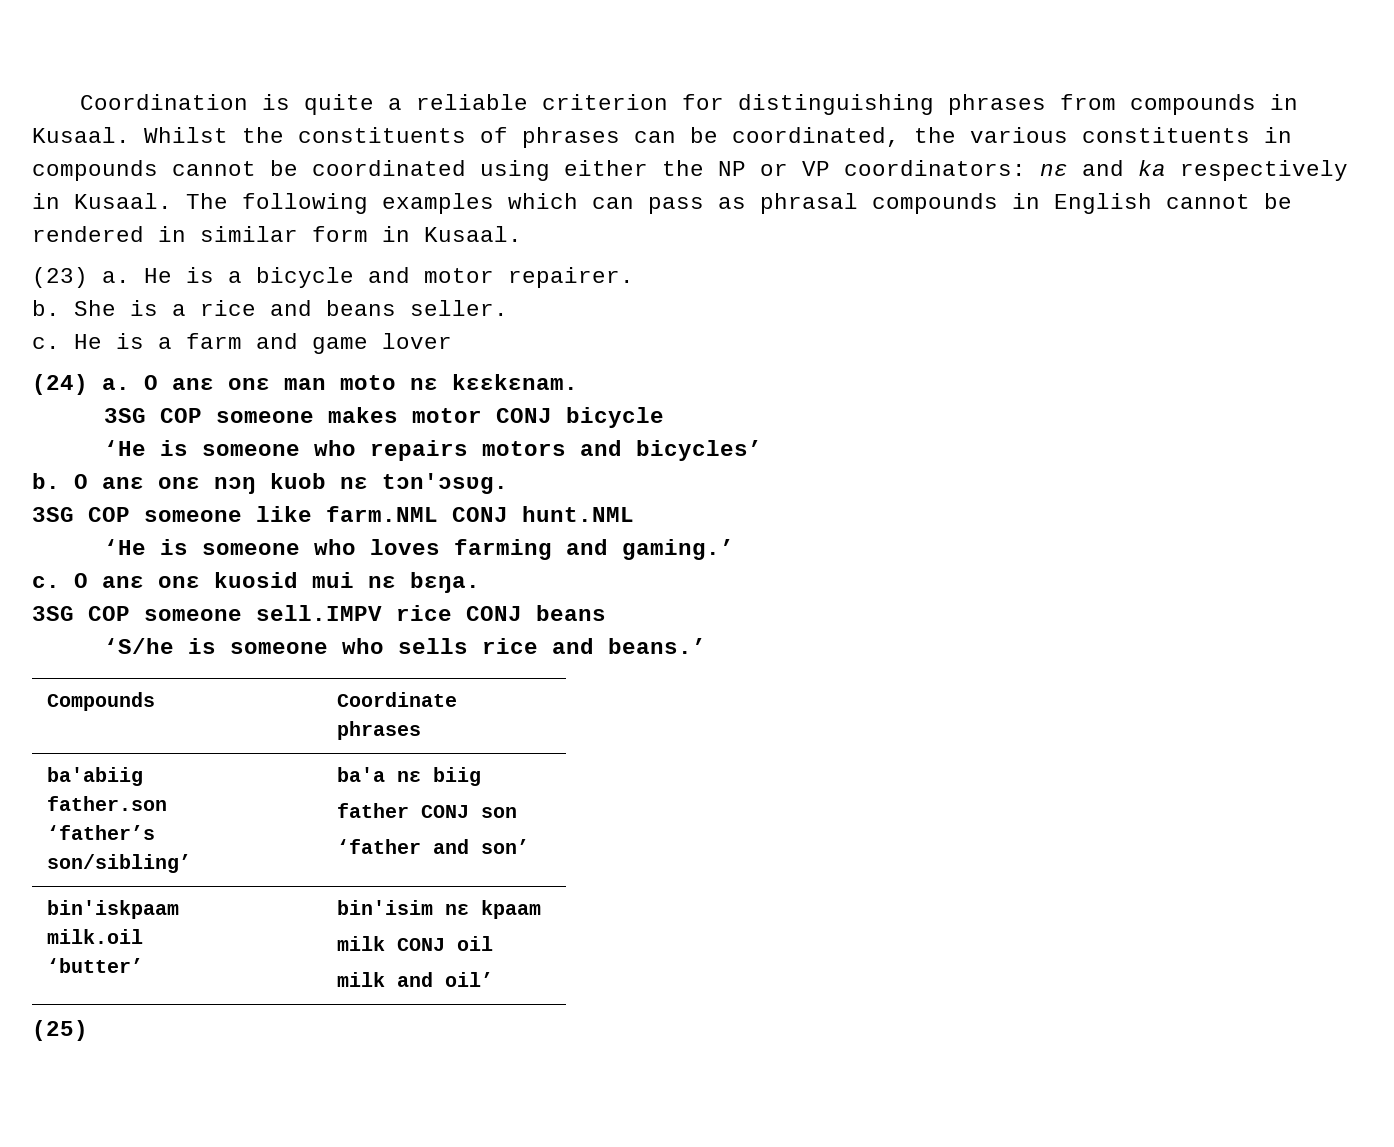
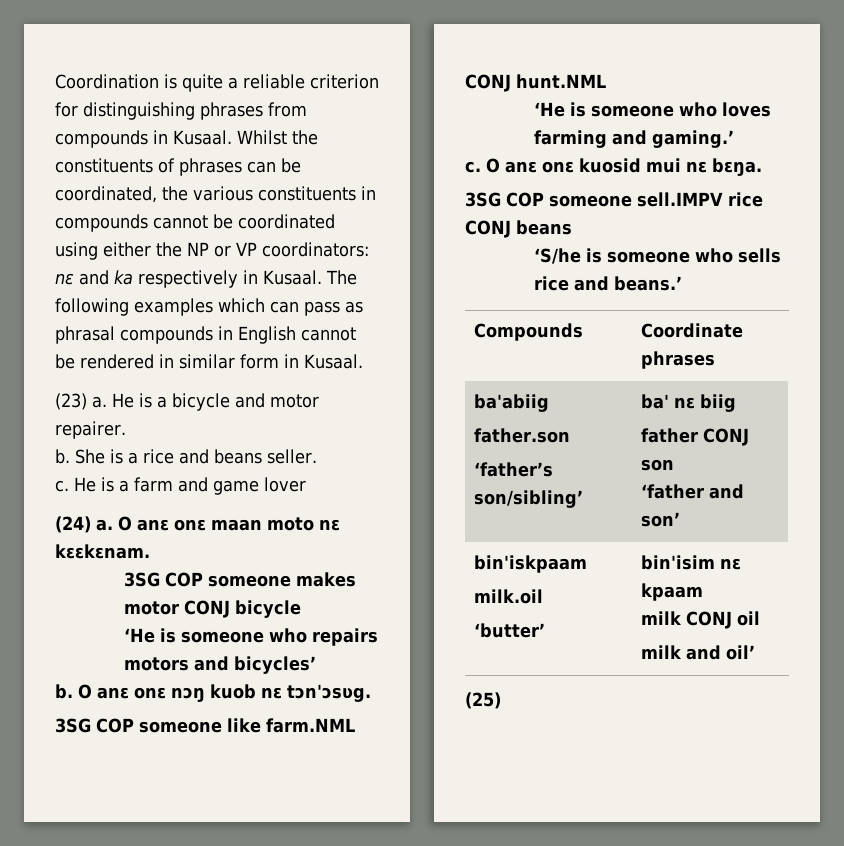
[284,378,326,390] man -> [211,519,262,531] maan
[337,767,386,782] ba'a -> [641,394,670,409] ba'

